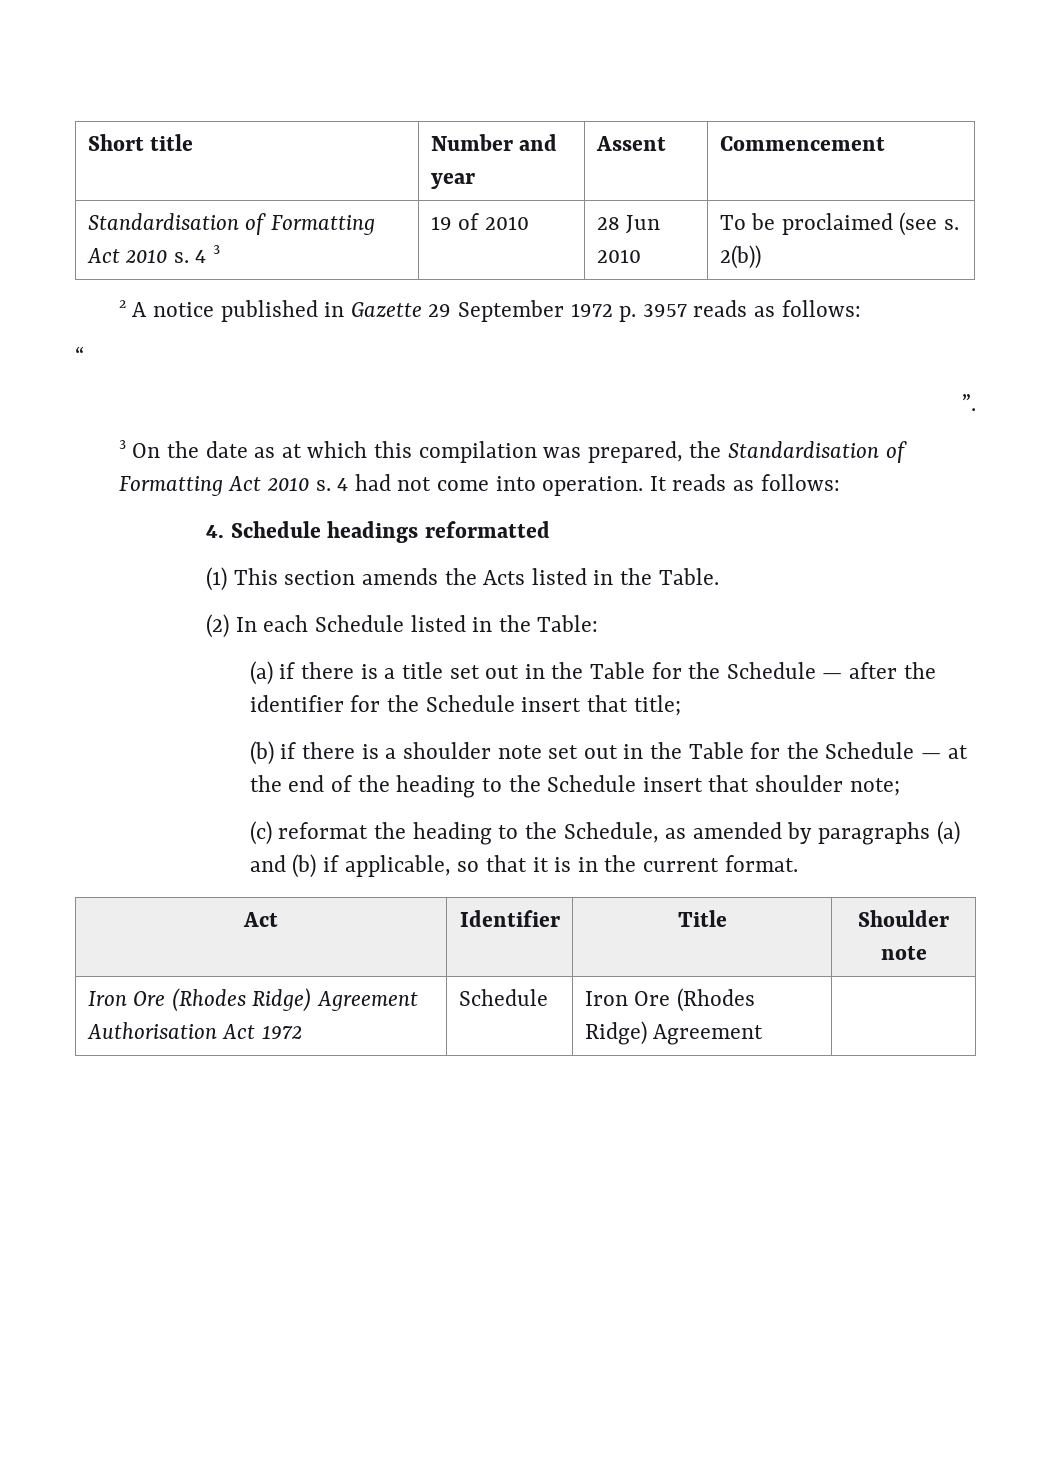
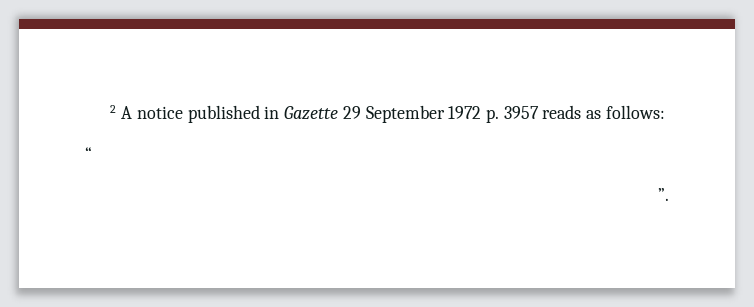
[87,134,194,151] [430,134,558,151] [430,173,475,189] [595,136,666,151] [719,136,885,151] [87,213,375,235] [86,245,221,263] [430,213,529,230] [596,215,661,234] [596,249,641,263] [719,212,960,236] [719,245,761,269] Short title | Number and year | Assent | Commencement // Standardisation of Formatting Act 2010 s. 4 3 | 19 of 2010 | 28 Jun 2010 | To be proclaimed (see s. 2(b)) // -> (110, 109) none
[118,440,907,463] [118,474,840,496] [206,521,551,543] [206,567,719,591] [206,614,599,638] [249,661,936,685] [249,695,681,716] [249,741,968,765] [249,775,900,798] [249,821,960,845] [249,854,798,878] [243,912,278,927] [459,910,560,927] [677,910,727,927] [858,910,949,927] [880,946,927,960] [87,988,419,1012] [86,1022,302,1039] [458,989,548,1006] [584,988,755,1012] [584,1021,764,1045] // 3 On the date as at which this compilation was prepared, the Standardisation of Formatting Act 2010 s. 4 had not come into operation. It reads as follows: // 4. Schedule headings reformatted // (1) This section amends the Acts listed in the Table. // (2) In each Schedule listed in the Table: // (a) if there is a title set out in the Table for the Schedule — after the identifier for the Schedule insert that title; // (b) if there is a shoulder note set out in the Table for the Schedule — at the end of the heading to the Schedule insert that shoulder note; // (c) reformat the heading to the Schedule, as amended by paragraphs (a) and (b) if applicable, so that it is in the current format. // Act | Identifier | Title | Shoulder note // Iron Ore (Rhodes Ridge) Agreement Authorisation Act 1972 | Schedule | Iron Ore (Rhodes Ridge) Agreement | -> (669, 194) none

